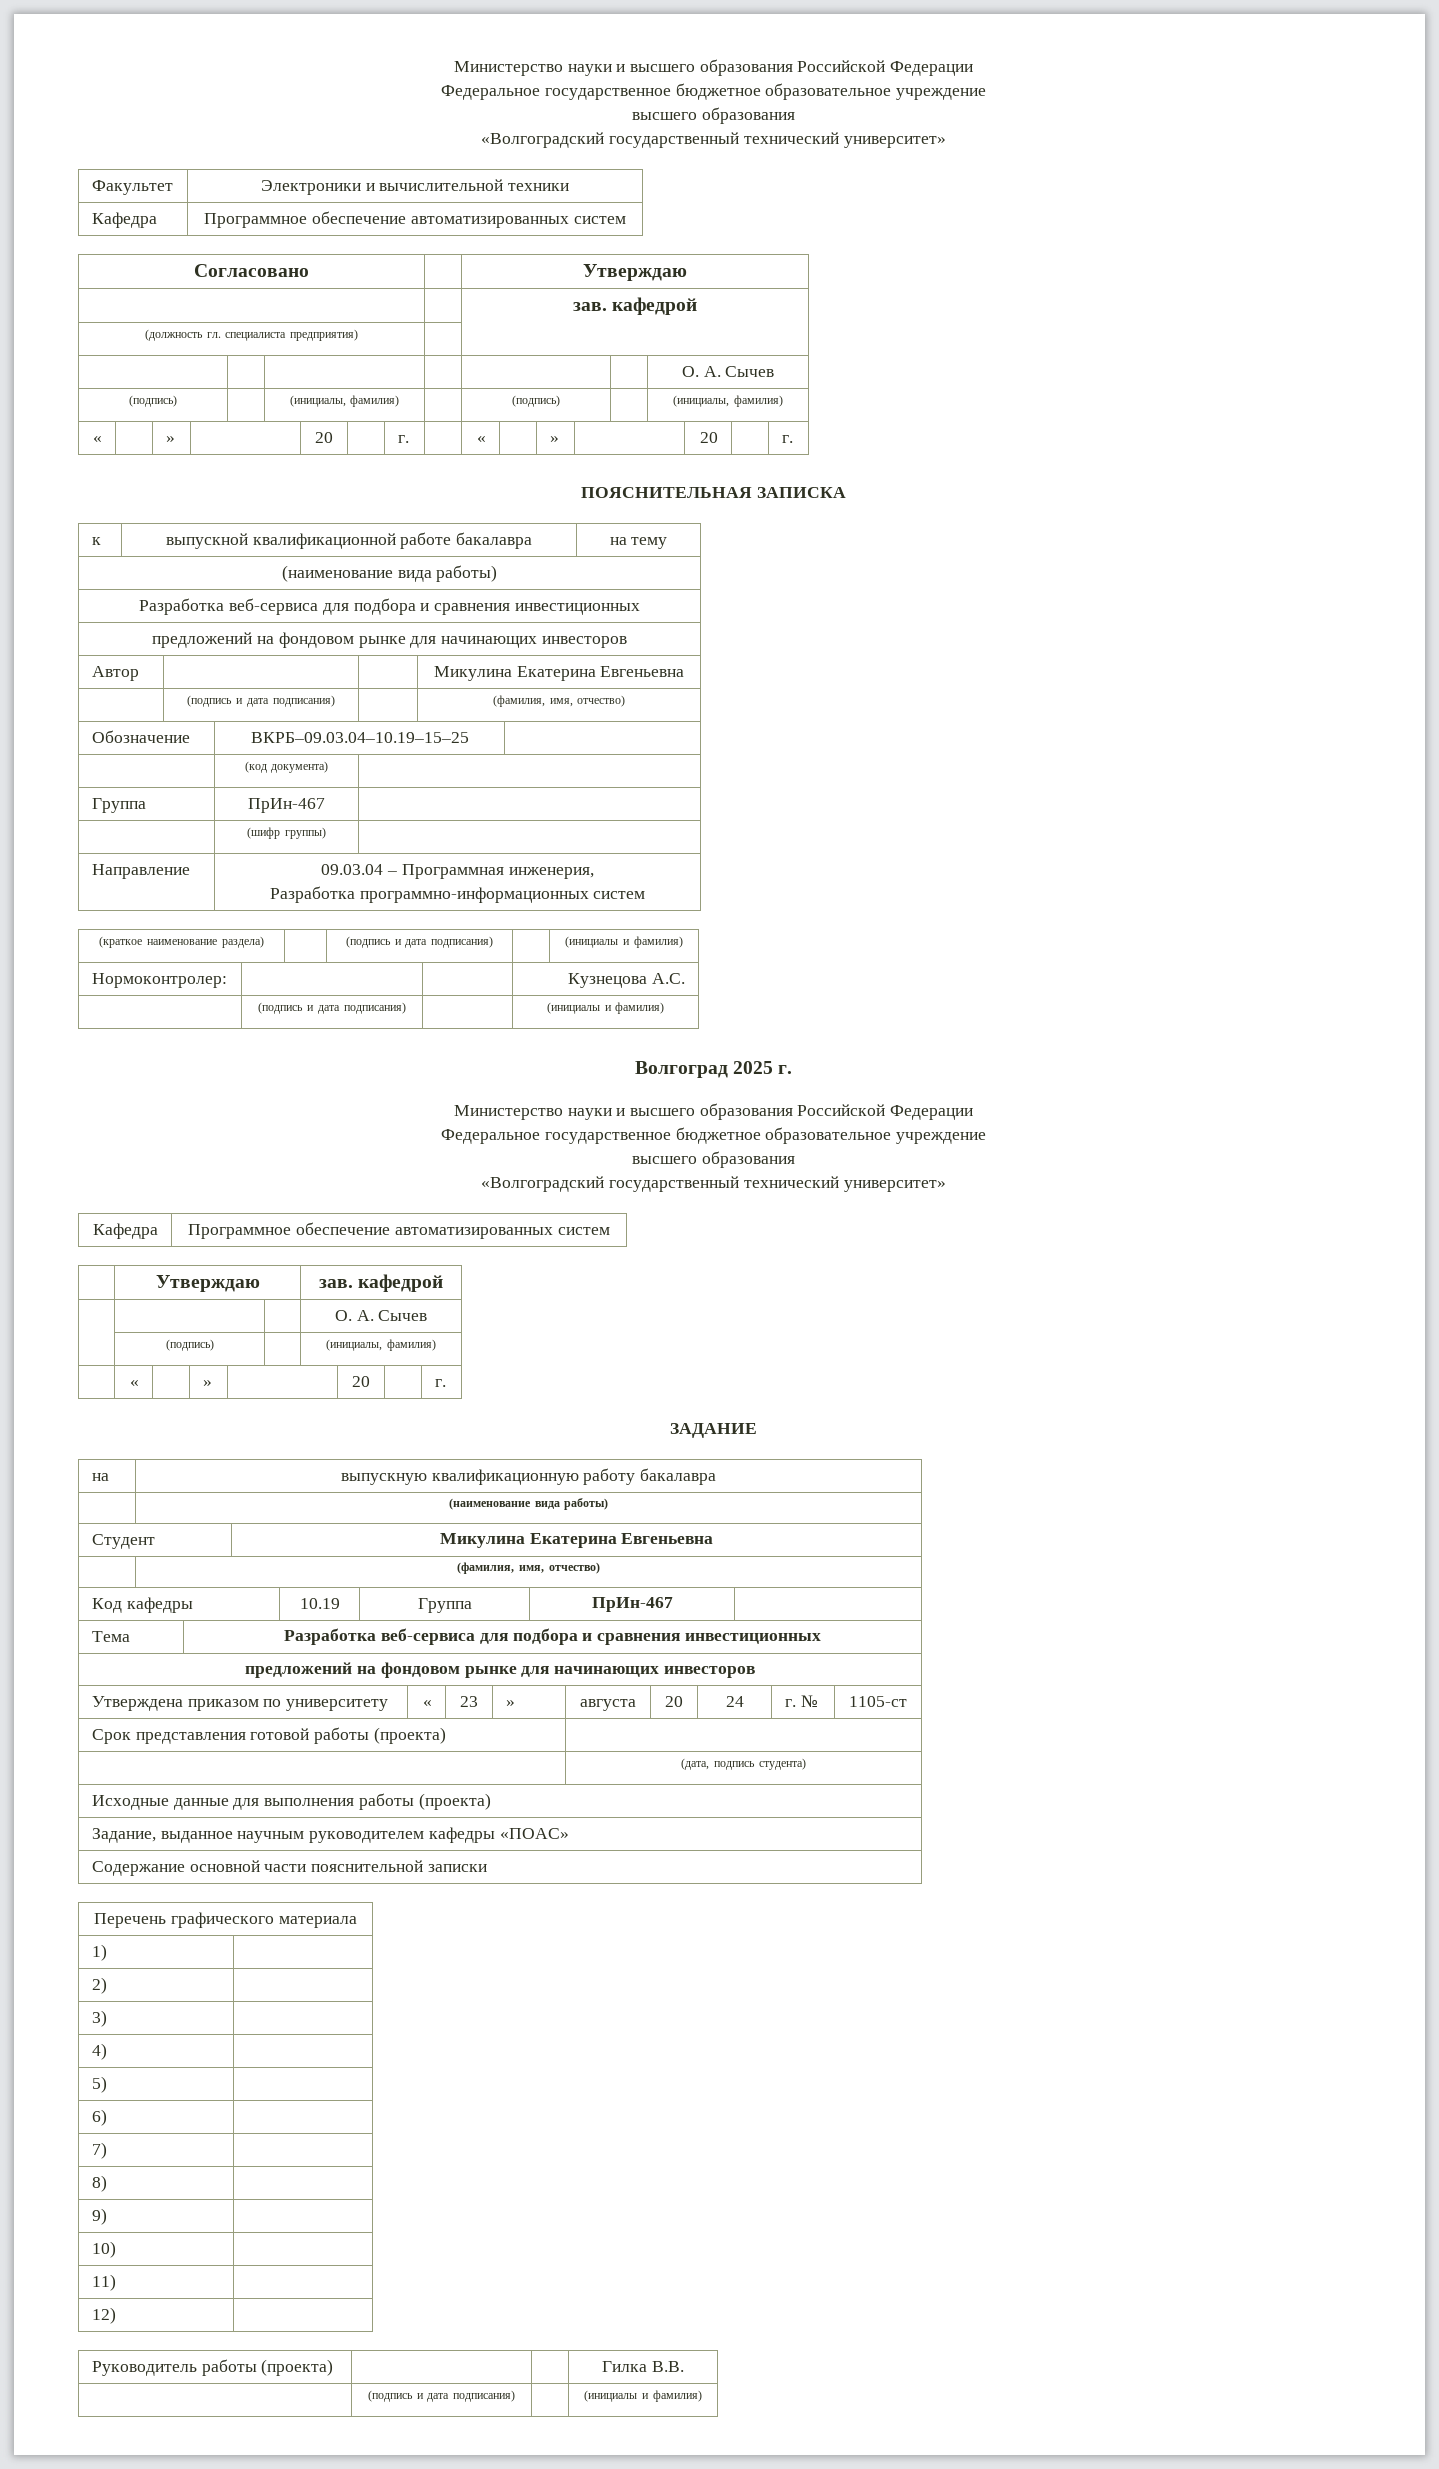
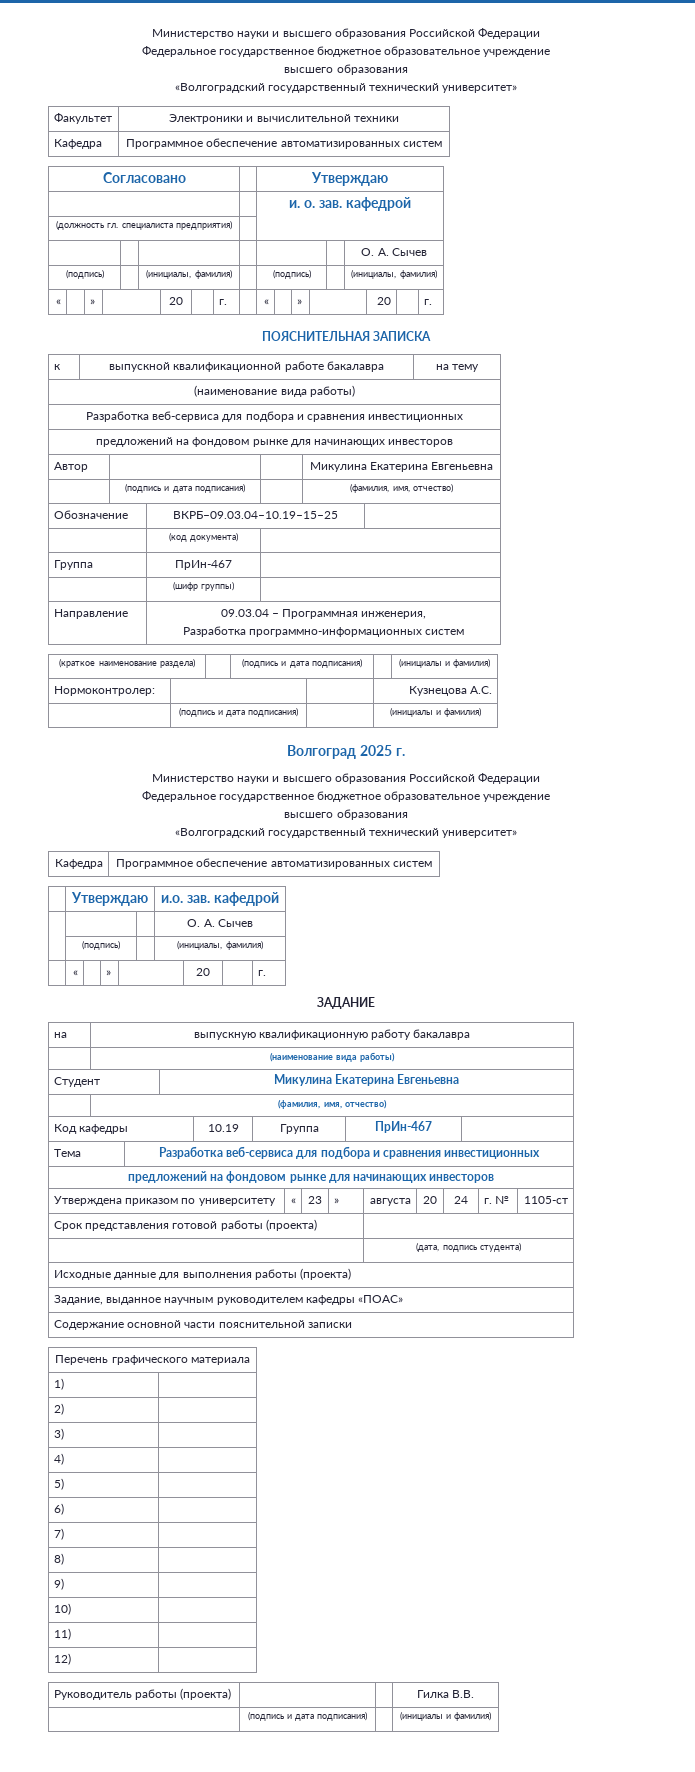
(687, 272) none -> [289,200,316,208] и. о.
(260, 1283) none -> [161,895,184,903] и.о.

